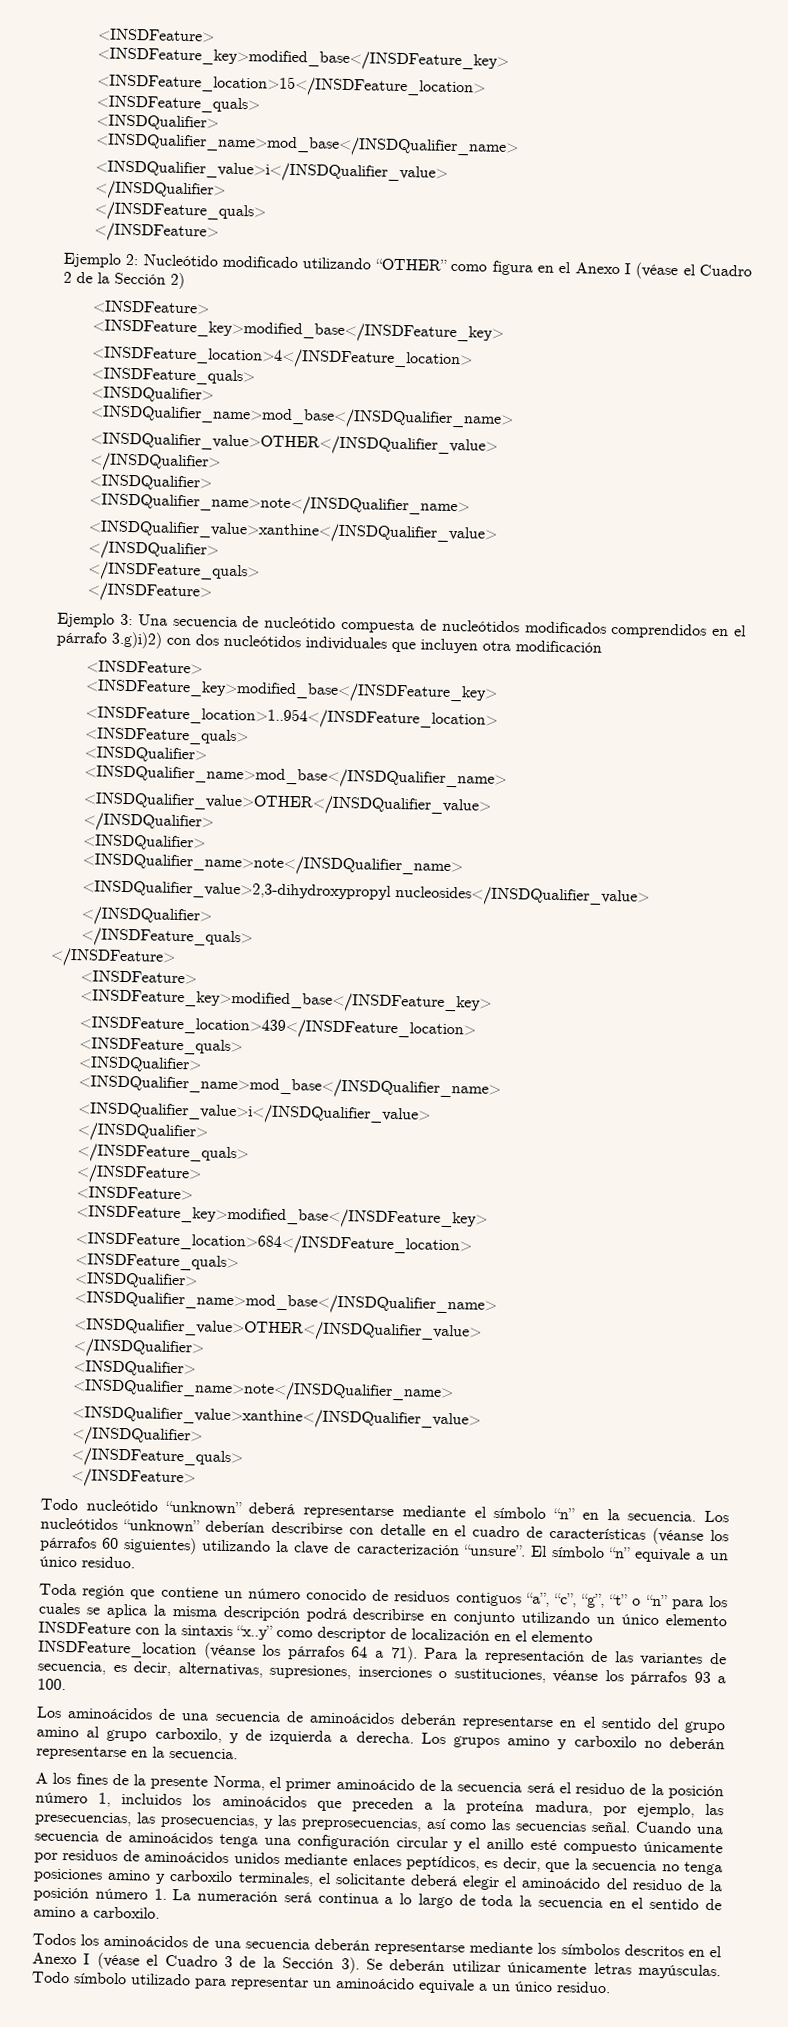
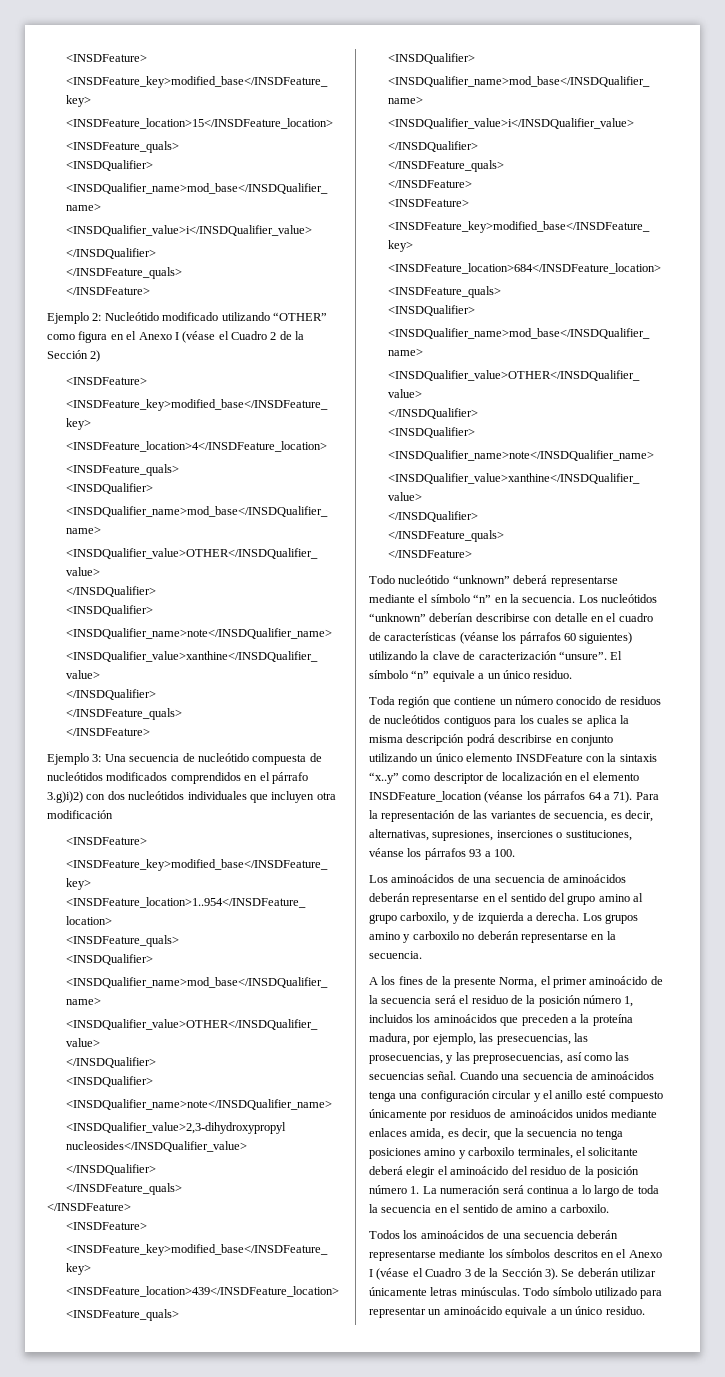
[455,1592,668,1609] contiguos “a”, “c”, “g”, “t” o “n” -> [369,715,491,727] de nucleótidos contiguos
[406,1855,480,1871] peptídicos, -> [410,1128,445,1140] amida,
[637,1963,721,1980] mayúsculas. -> [460,1287,520,1296] minúsculas.

